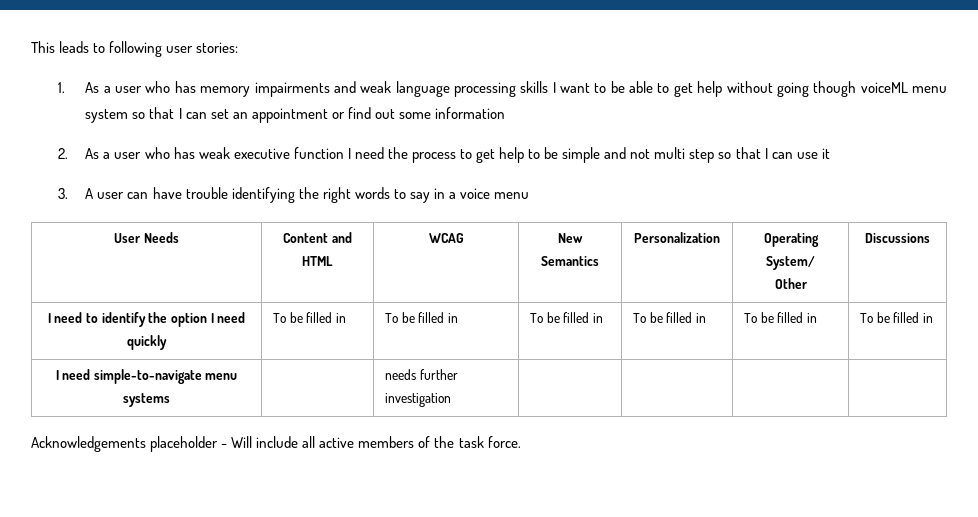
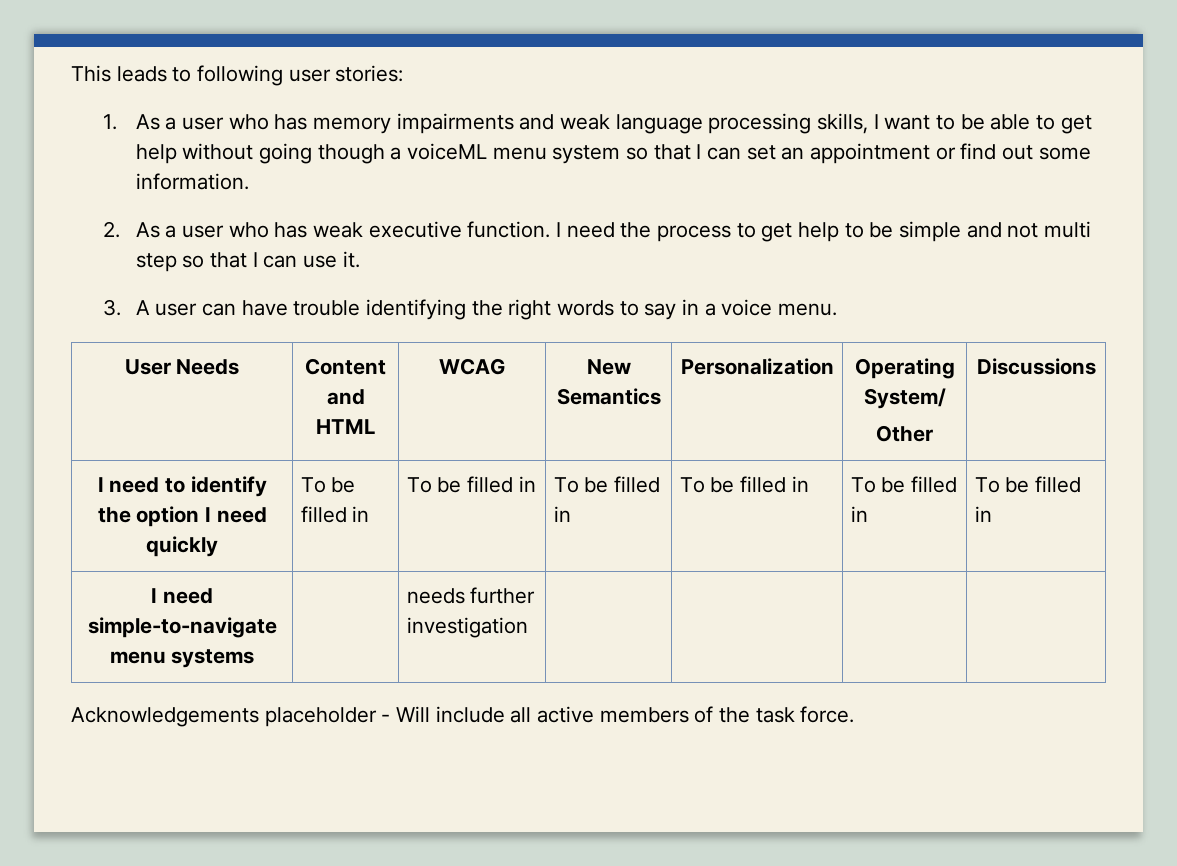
[520,81,549,93] skills -> [816,113,868,134] skills,
(857, 89) none -> [390,147,402,160] a
[434,107,505,119] information -> [135,173,249,190] information.
[293,147,344,159] function -> [467,221,551,238] function.
[821,148,830,159] it -> [342,251,360,268] it.
[494,192,530,199] menu -> [778,303,838,316] menu.

